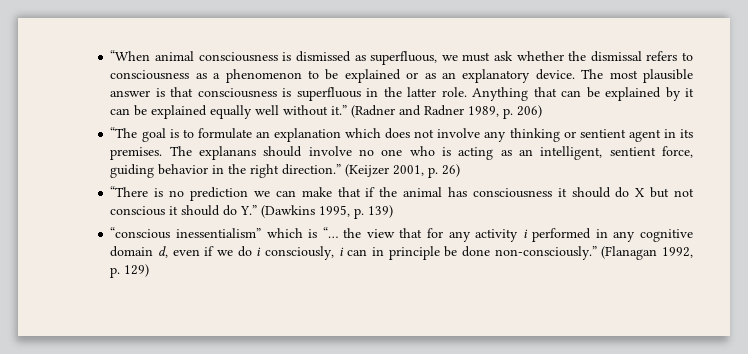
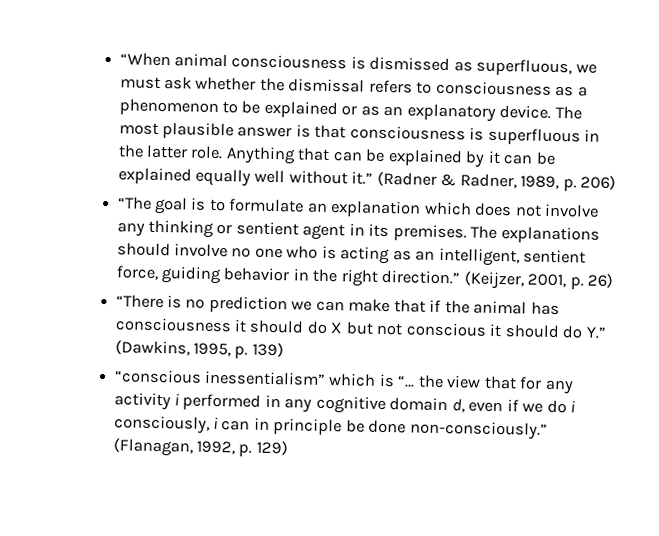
[399,105,465,116] and Radner -> [440,173,517,189] & Radner,
[199,146,257,160] explanans -> [500,226,600,244] explanations
[345,164,390,177] (Keijzer -> [463,271,524,290] (Keijzer,
[261,205,316,218] (Dawkins -> [114,340,190,356] (Dawkins,
[601,246,658,260] (Flanagan -> [112,438,193,457] (Flanagan,

